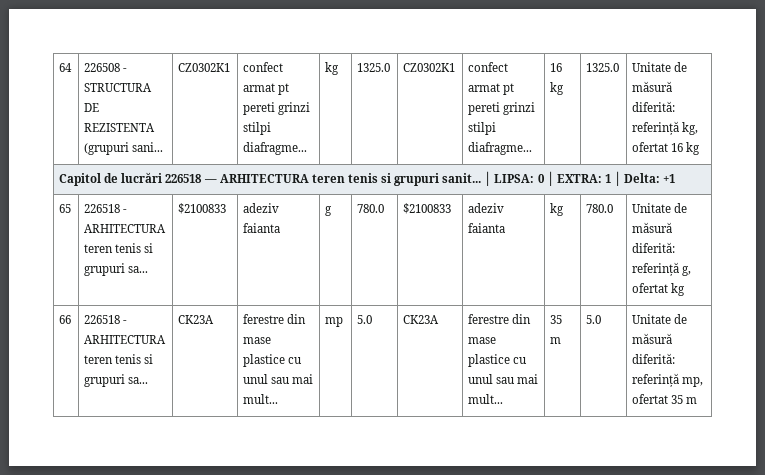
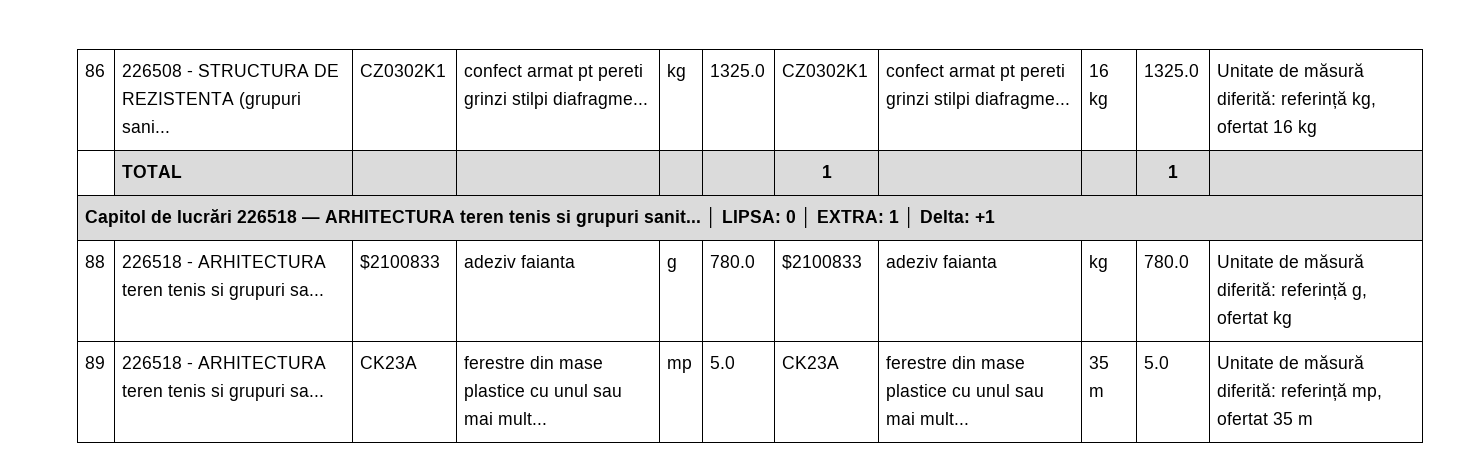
[59,63,73,72] 64 -> [85,64,106,77] 86
(701, 148) none -> [122,165,183,178] [821,165,832,178] [1168,165,1178,178] // | TOTAL | | | | | 1 | | | 1 |
[59,204,72,213] 65 -> [85,255,106,268] 88
[59,315,72,324] 66 -> [85,356,106,369] 89

